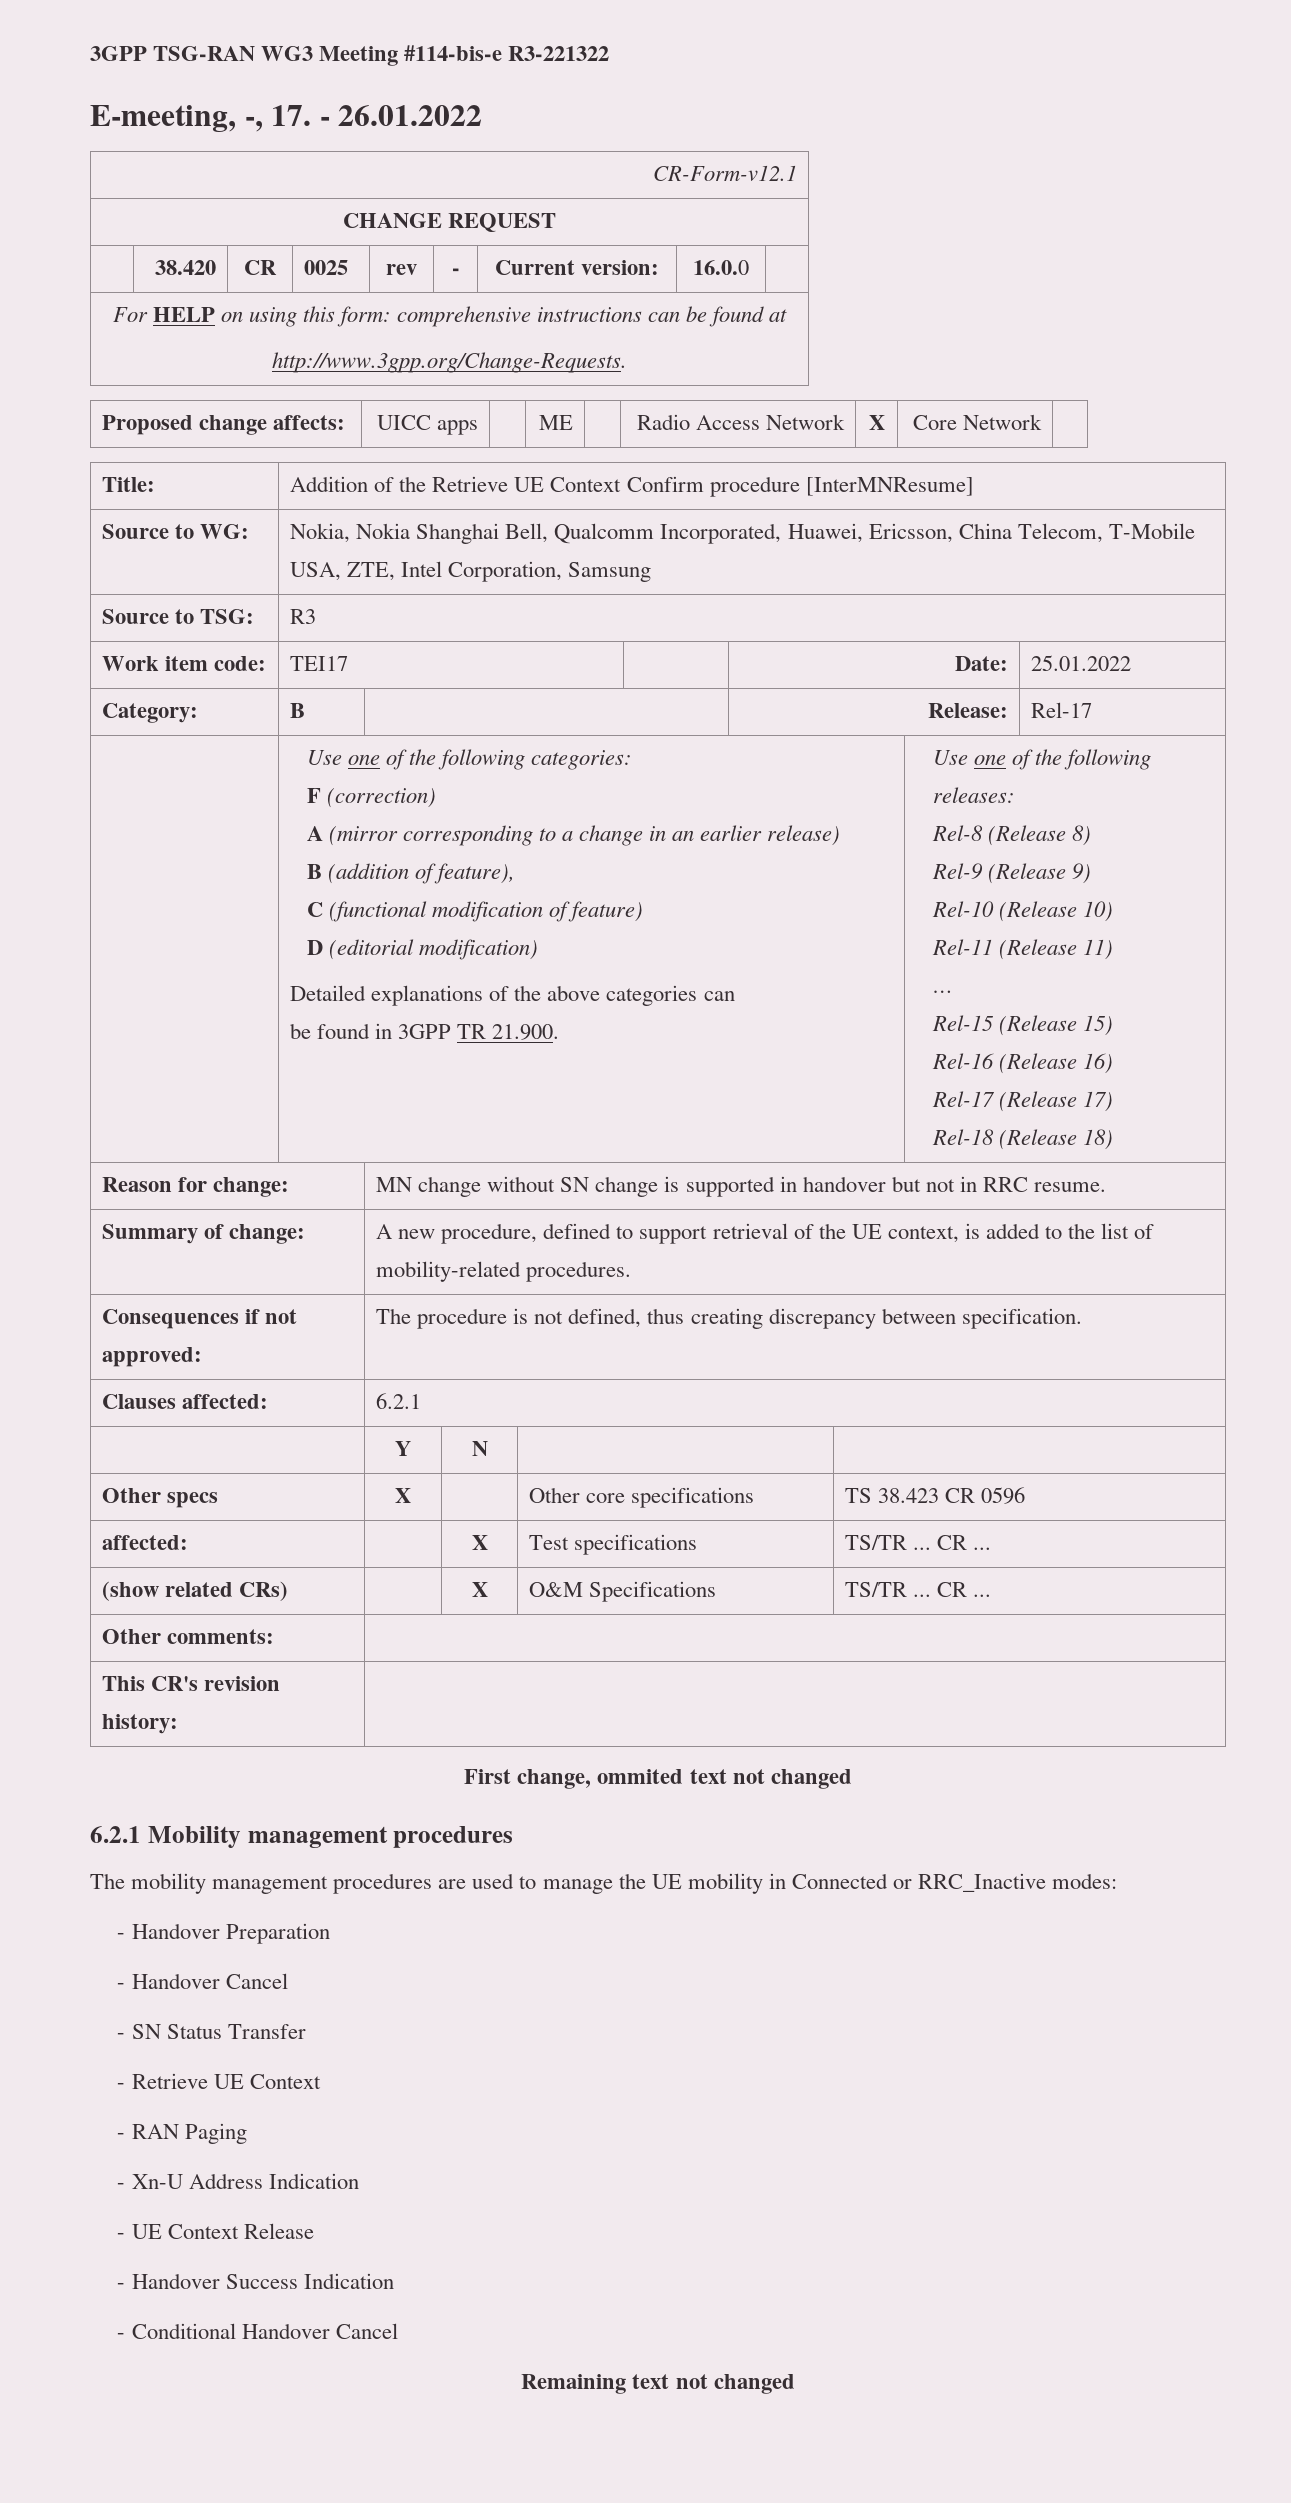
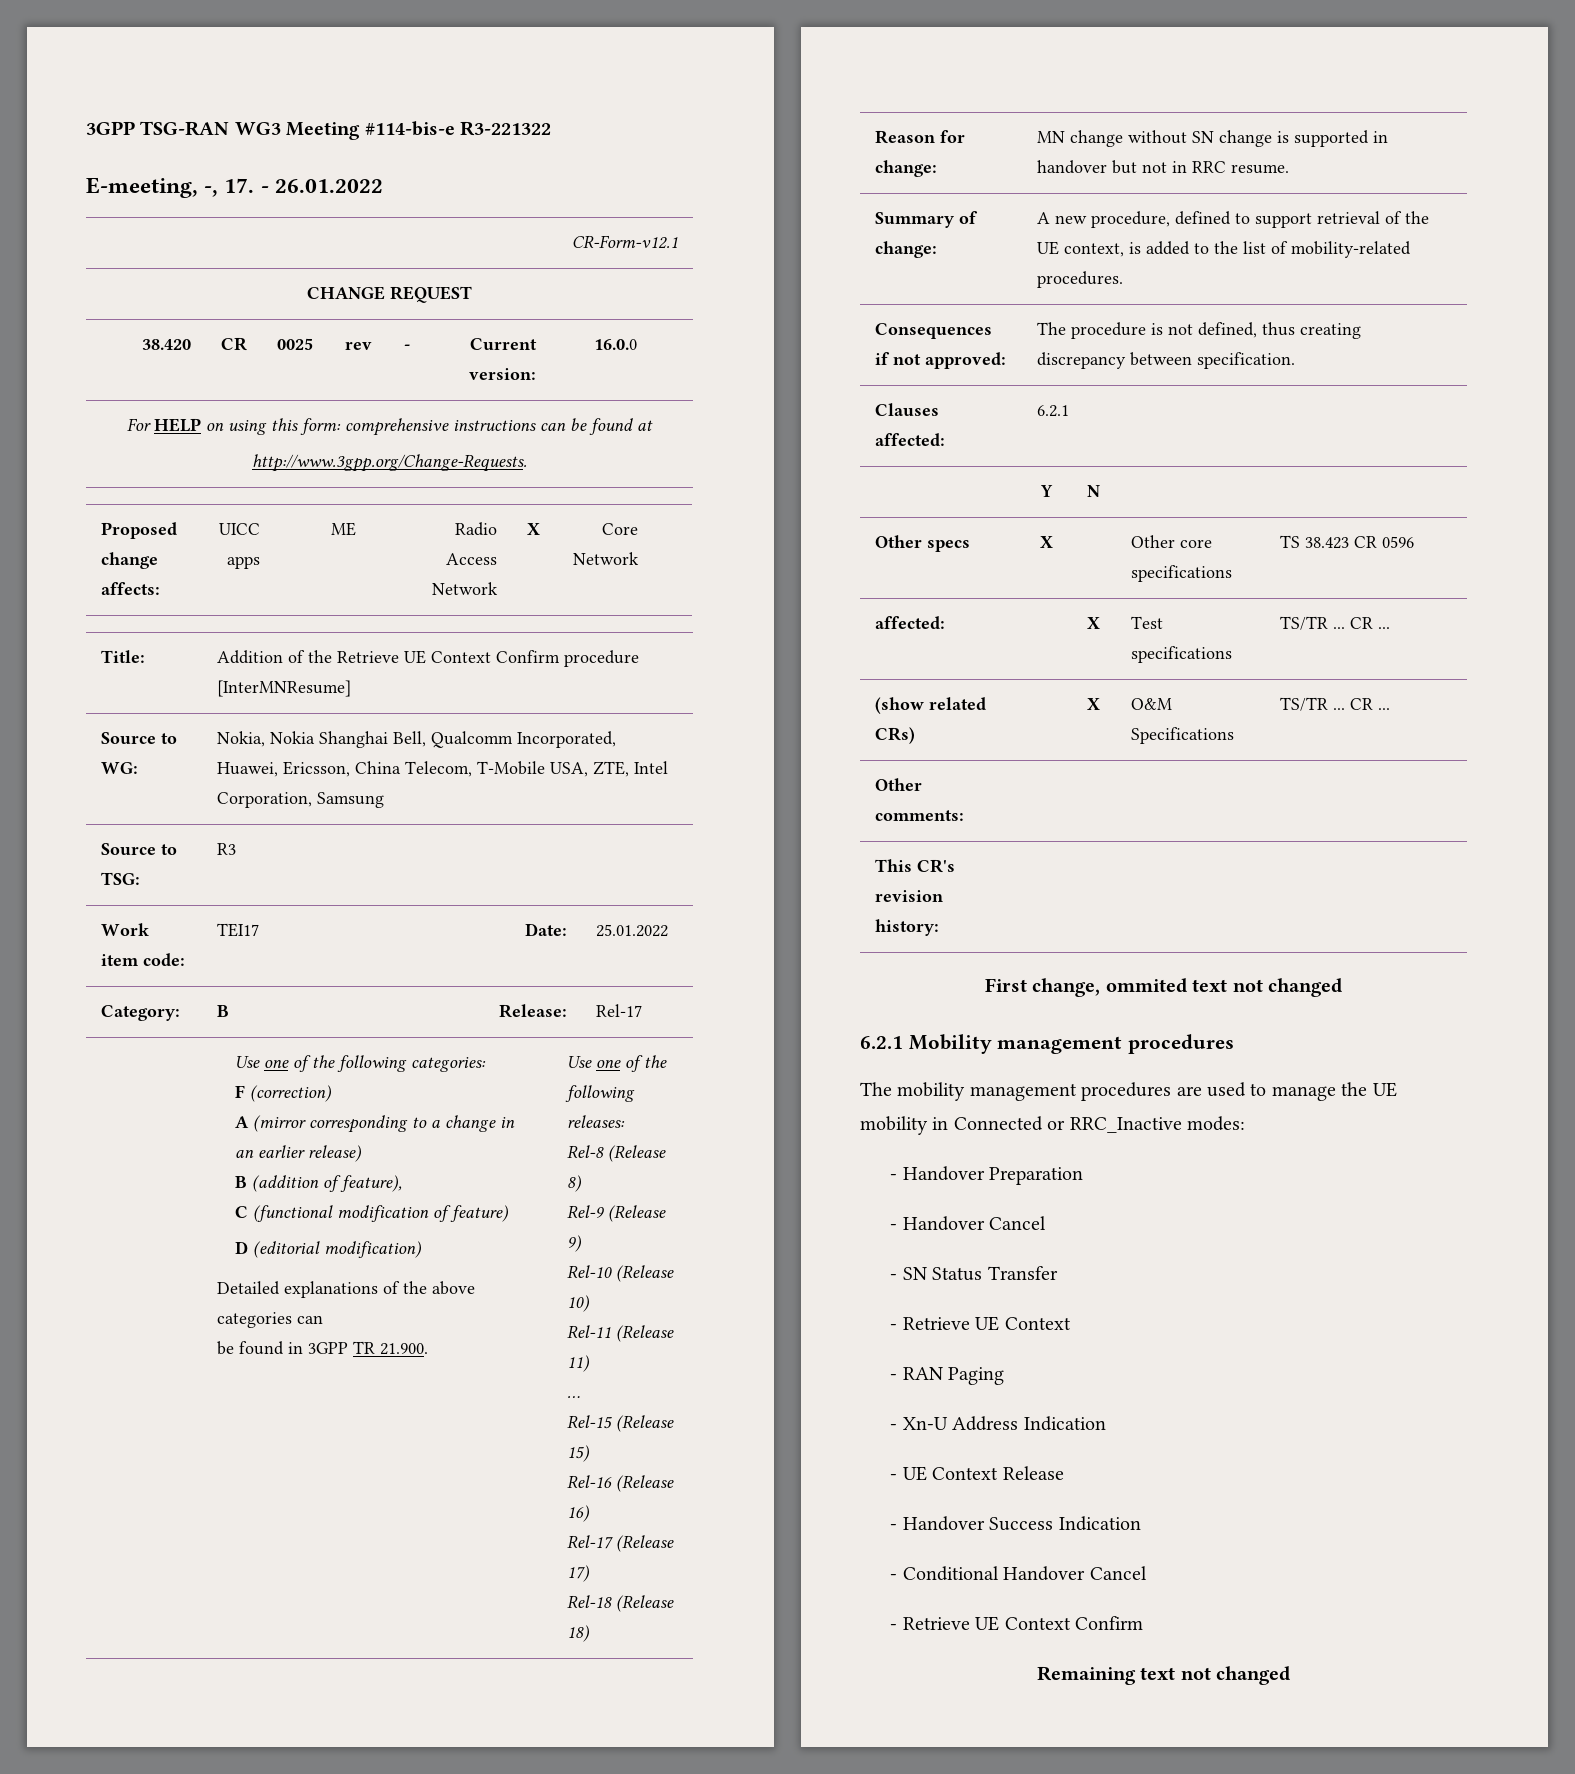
(398, 2331) none -> [890,1616,1143,1631] // - Retrieve UE Context Confirm

